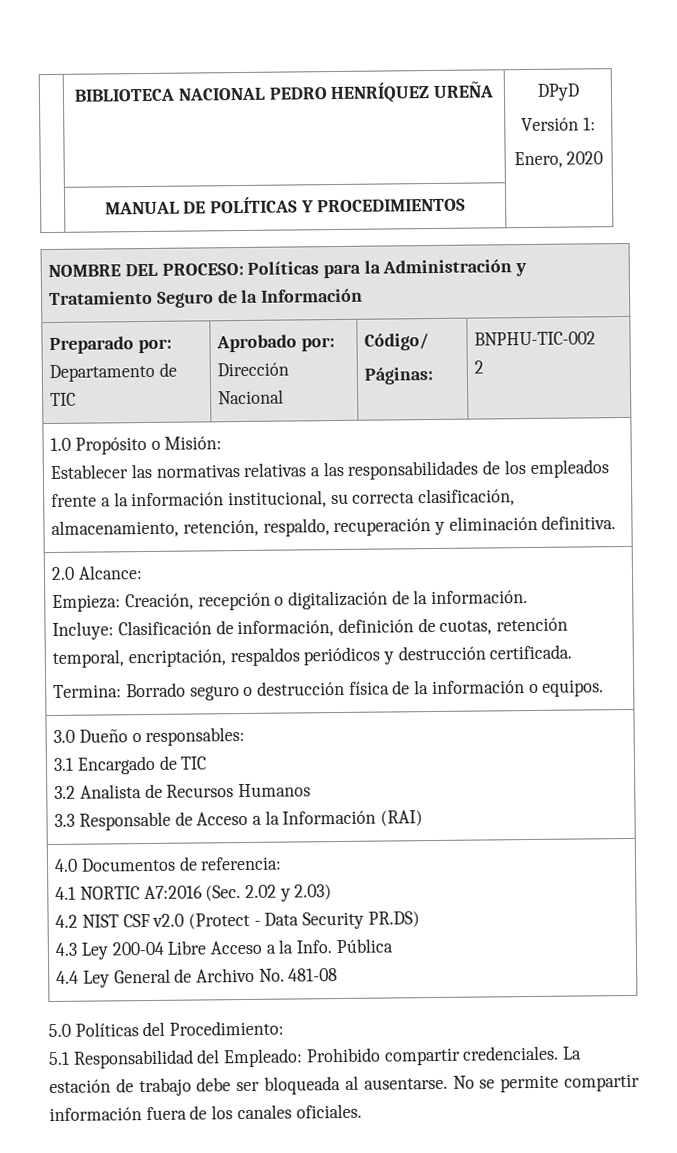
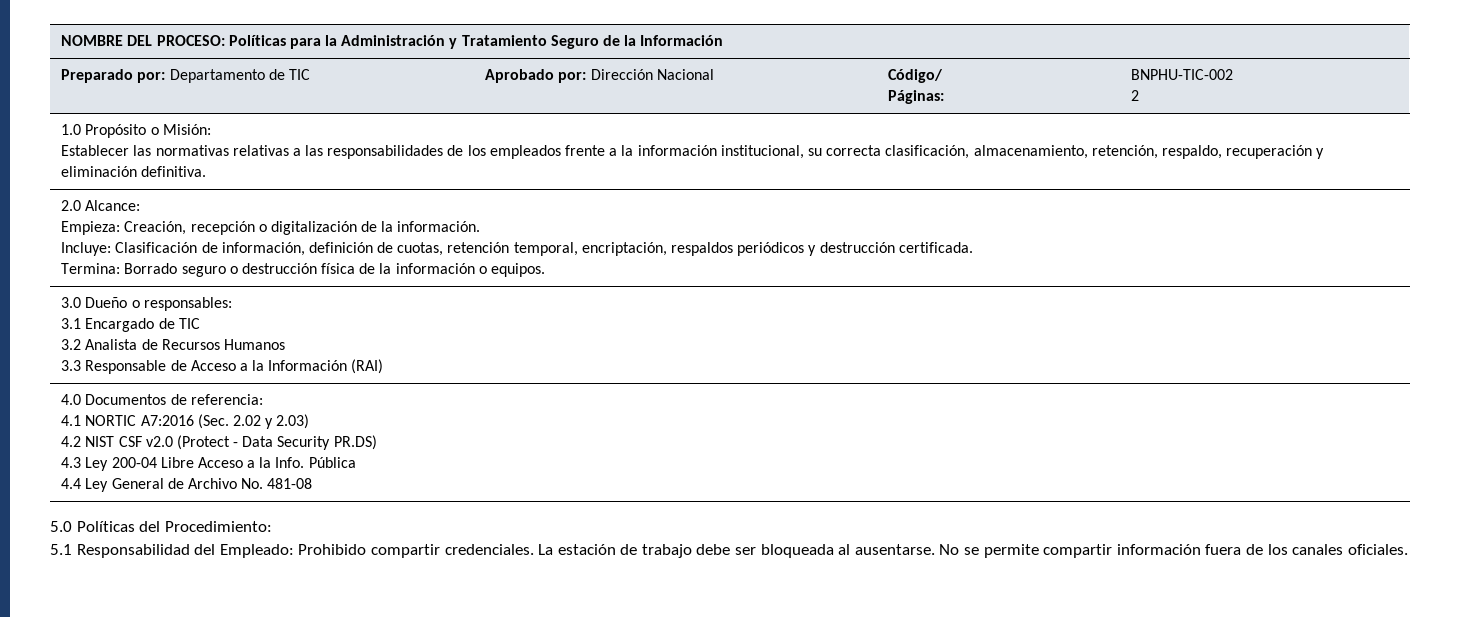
[74,81,493,104] [536,83,580,101] [521,117,596,132] [513,151,604,169] [104,196,467,215] | BIBLIOTECA NACIONAL PEDRO HENRÍQUEZ UREÑA | DPyD // Versión 1: // Enero, 2020 // | MANUAL DE POLÍTICAS Y PROCEDIMIENTOS | // -> (61, 40) none

